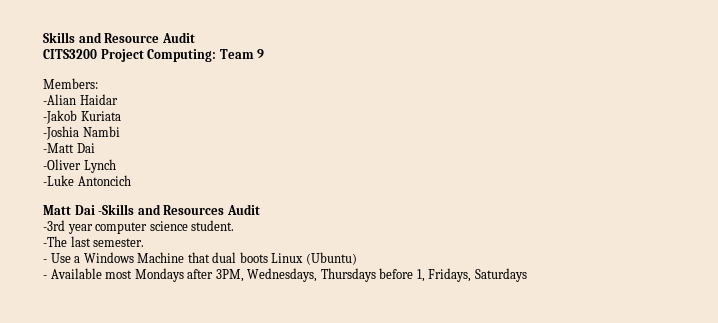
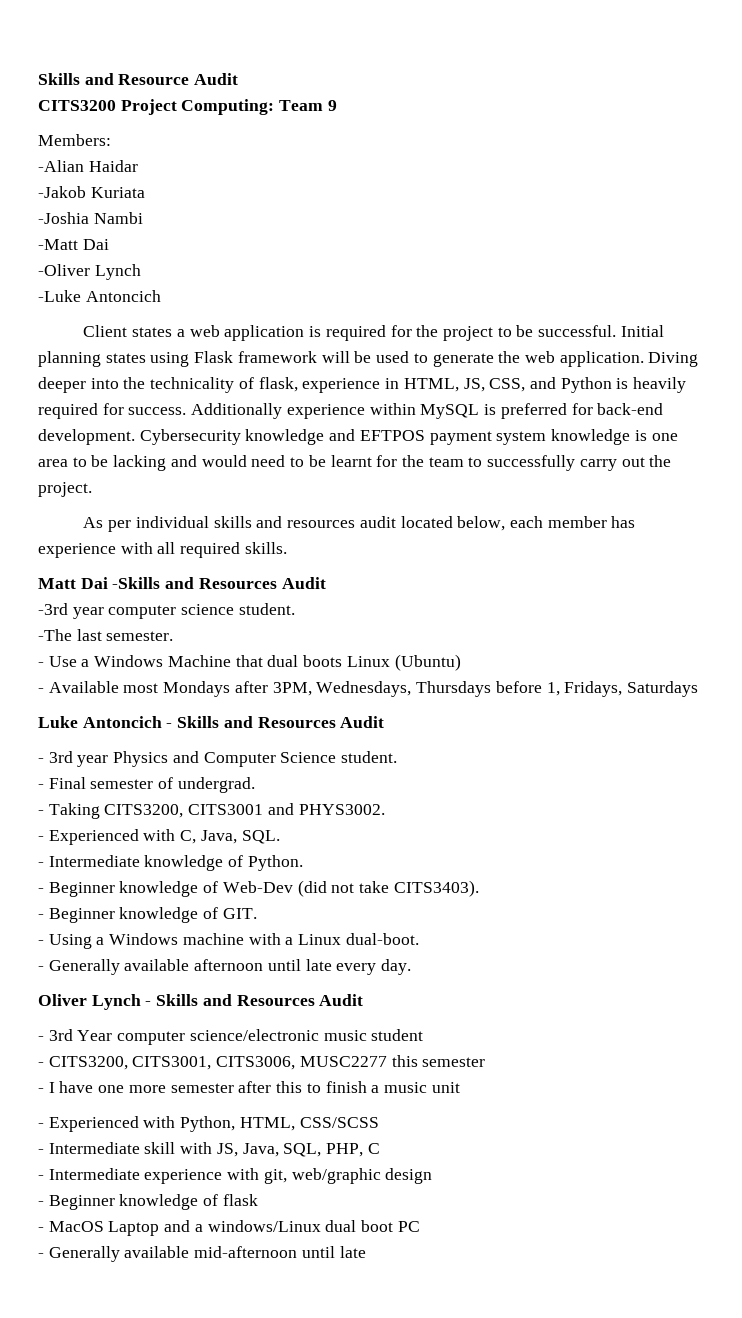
(131, 180) none -> [83,325,664,341] [38,351,699,367] [38,377,687,393] [38,403,664,419] [38,429,678,445] [38,455,672,471] [38,482,92,497] [83,516,636,532] [38,542,287,558] // Client states a web application is required for the project to be successful. Initial planning states using Flask framework will be used to generate the web application. Diving deeper into the technicality of flask, experience in HTML, JS, CSS, and Python is heavily required for success. Additionally experience within MySQL is preferred for back-end development. Cybersecurity knowledge and EFTPOS payment system knowledge is one area to be lacking and would need to be learnt for the team to successfully carry out the project. // As per individual skills and resources audit located below, each member has experience with all required skills.
(527, 275) none -> [38,716,385,728] [38,751,398,767] [38,777,255,793] [38,803,385,819] [38,829,280,845] [38,855,303,871] [38,880,479,897] [38,907,257,923] [38,933,419,949] [38,959,412,975] [38,994,364,1010] [38,1029,424,1045] [38,1055,486,1070] [38,1081,460,1093] [38,1116,379,1132] [38,1142,380,1157] [38,1168,433,1184] [38,1194,258,1210] [38,1220,420,1236] [38,1246,366,1262] // Luke Antoncich - Skills and Resources Audit // - 3rd year Physics and Computer Science student. // - Final semester of undergrad. // - Taking CITS3200, CITS3001 and PHYS3002. // - Experienced with C, Java, SQL. // - Intermediate knowledge of Python. // - Beginner knowledge of Web-Dev (did not take CITS3403). // - Beginner knowledge of GIT. // - Using a Windows machine with a Linux dual-boot. // - Generally available afternoon until late every day. // Oliver Lynch - Skills and Resources Audit // - 3rd Year computer science/electronic music student // - CITS3200, CITS3001, CITS3006, MUSC2277 this semester // - I have one more semester after this to finish a music unit // - Experienced with Python, HTML, CSS/SCSS // - Intermediate skill with JS, Java, SQL, PHP, C // - Intermediate experience with git, web/graphic design // - Beginner knowledge of flask // - MacOS Laptop and a windows/Linux dual boot PC // - Generally available mid-afternoon until late

